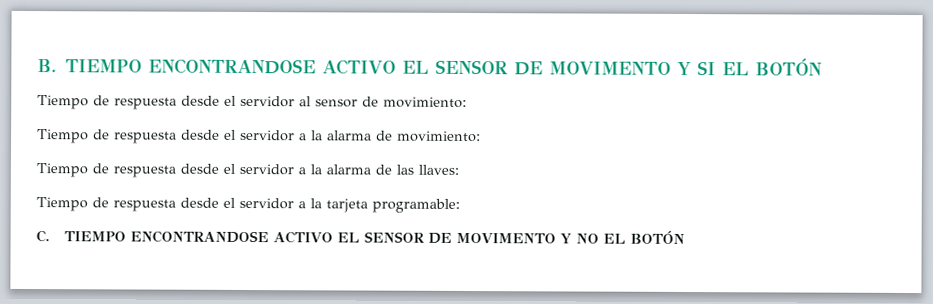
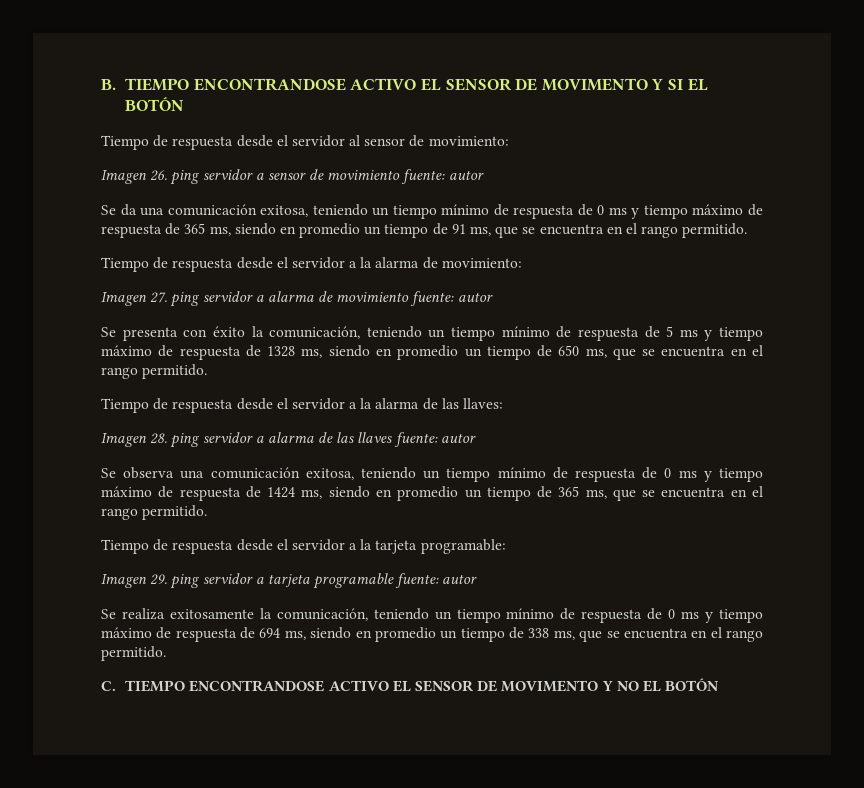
(467, 102) none -> [101,169,484,185] [101,204,763,219] [101,223,748,238] // Imagen 26. ping servidor a sensor de movimiento fuente: autor // Se da una comunicación exitosa, teniendo un tiempo mínimo de respuesta de 0 ms y tiempo máximo de respuesta de 365 ms, siendo en promedio un tiempo de 91 ms, que se encuentra en el rango permitido.
(481, 136) none -> [101,291,493,307] [101,326,763,341] [101,345,764,360] [101,364,208,379] // Imagen 27. ping servidor a alarma de movimiento fuente: autor // Se presenta con éxito la comunicación, teniendo un tiempo mínimo de respuesta de 5 ms y tiempo máximo de respuesta de 1328 ms, siendo en promedio un tiempo de 650 ms, que se encuentra en el rango permitido.
(459, 169) none -> [101,432,476,448] [101,467,764,482] [101,486,764,501] [101,505,208,520] // Imagen 28. ping servidor a alarma de las llaves fuente: autor // Se observa una comunicación exitosa, teniendo un tiempo mínimo de respuesta de 0 ms y tiempo máximo de respuesta de 1424 ms, siendo en promedio un tiempo de 365 ms, que se encuentra en el rango permitido.
(460, 205) none -> [101,573,478,589] [101,608,763,623] [101,627,763,642] [101,646,166,661] // Imagen 29. ping servidor a tarjeta programable fuente: autor // Se realiza exitosamente la comunicación, teniendo un tiempo mínimo de respuesta de 0 ms y tiempo máximo de respuesta de 694 ms, siendo en promedio un tiempo de 338 ms, que se encuentra en el rango permitido.

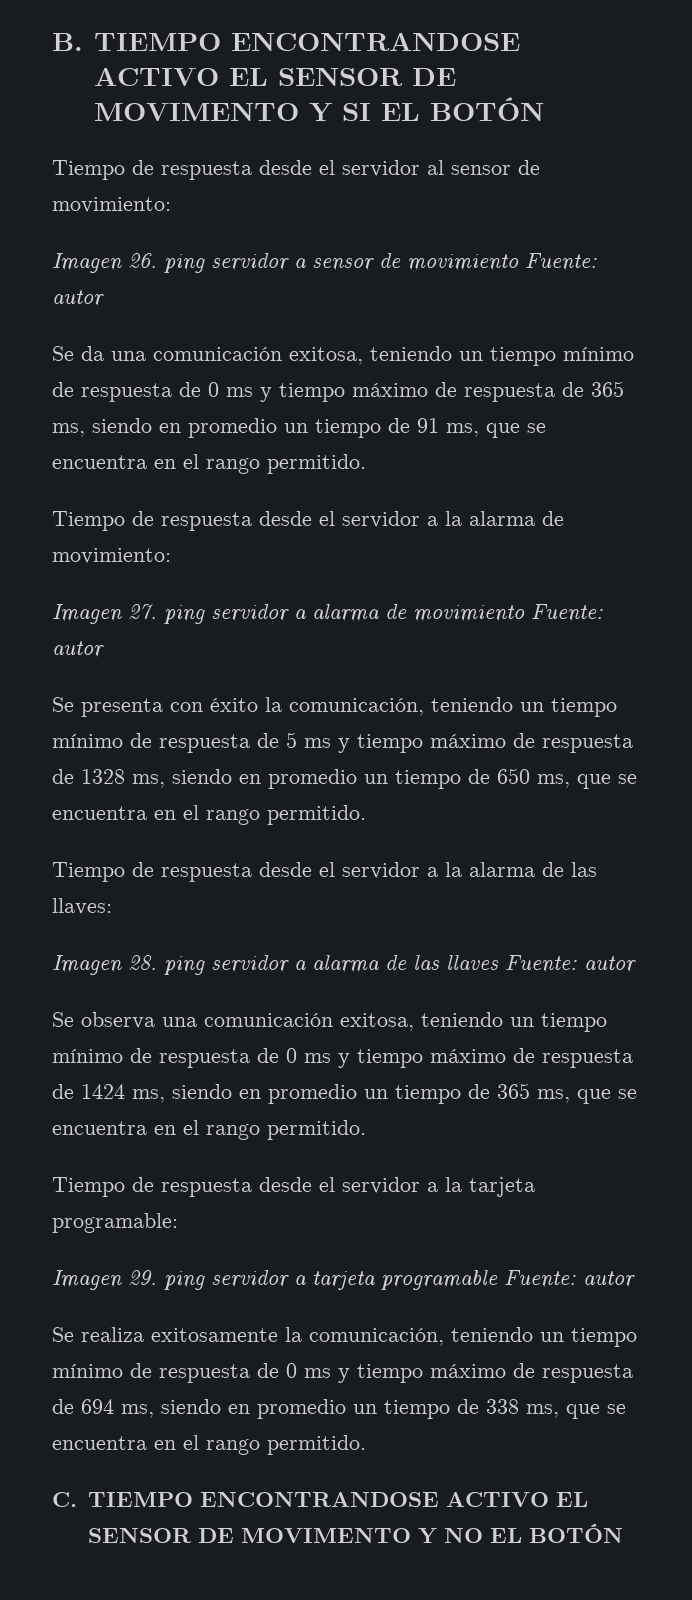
[401,169,446,184] fuente: -> [525,253,597,271] Fuente:
[410,291,455,306] fuente: -> [531,604,603,622] Fuente:
[393,432,438,447] fuente: -> [505,955,577,973] Fuente:
[395,573,440,588] fuente: -> [504,1270,576,1288] Fuente:

